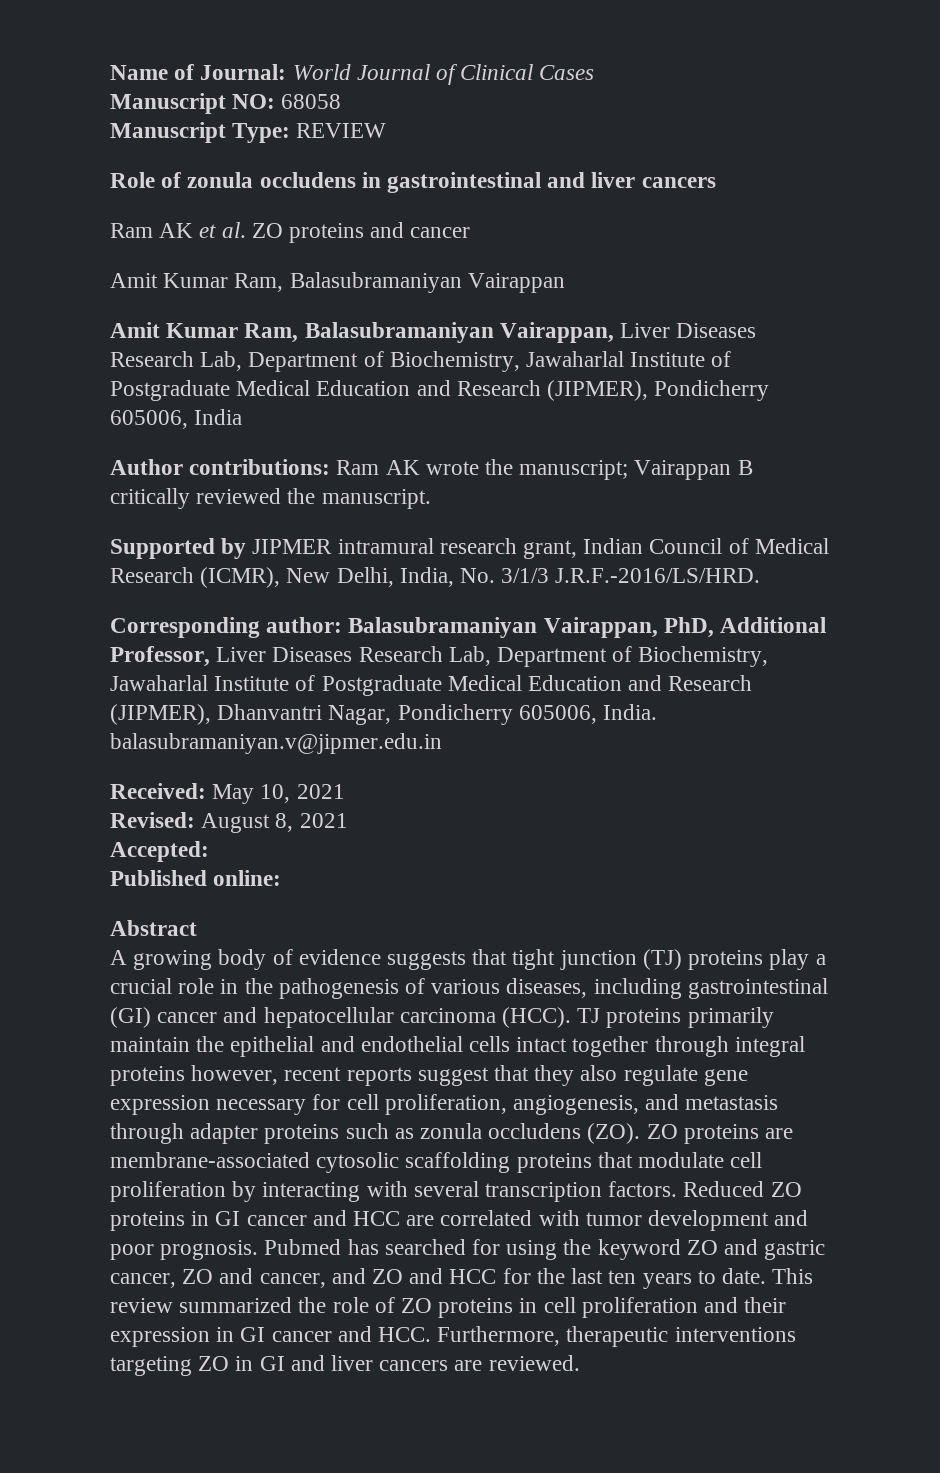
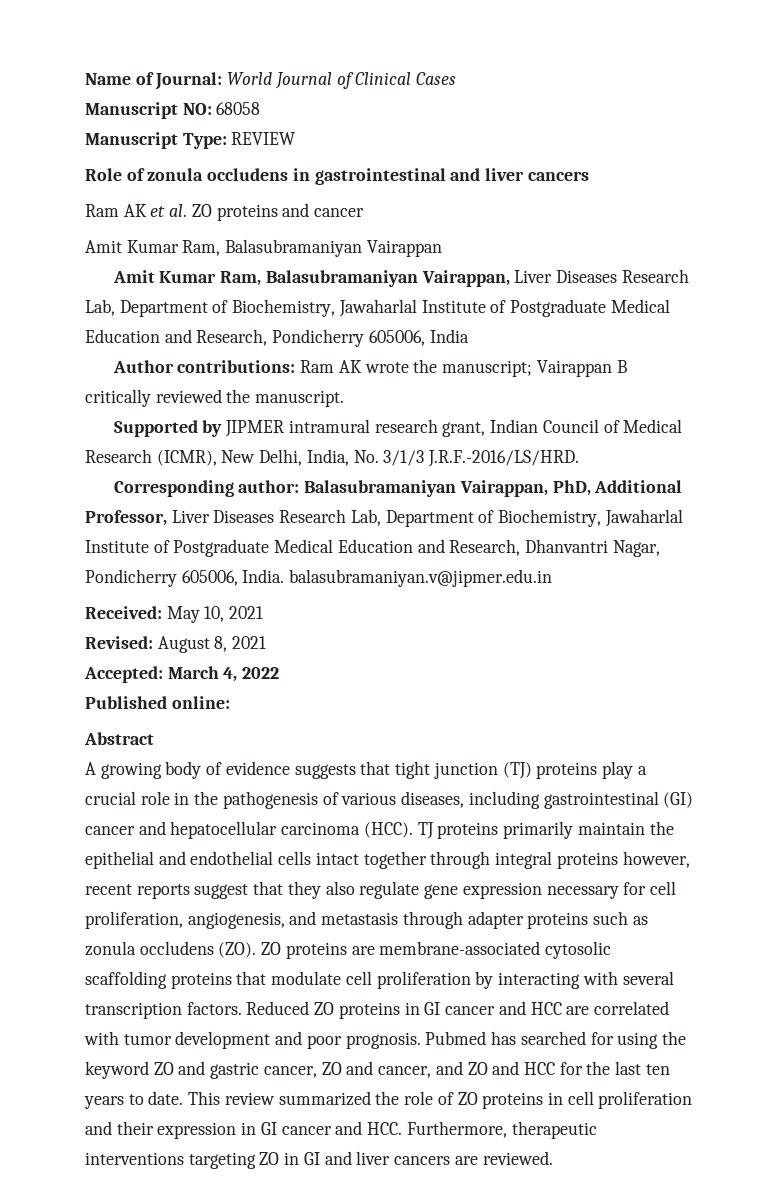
[456,380,649,401] Research (JIPMER), -> [196,329,268,346] Research,
[668,675,753,691] [110,704,211,725] Research (JIPMER), -> [449,539,521,556] Research,
(209, 851) none -> [167,666,280,682] March 4, 2022

